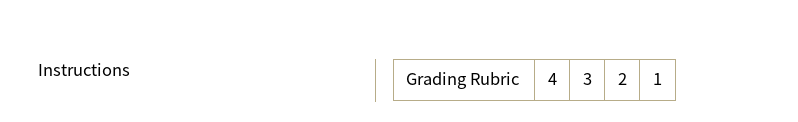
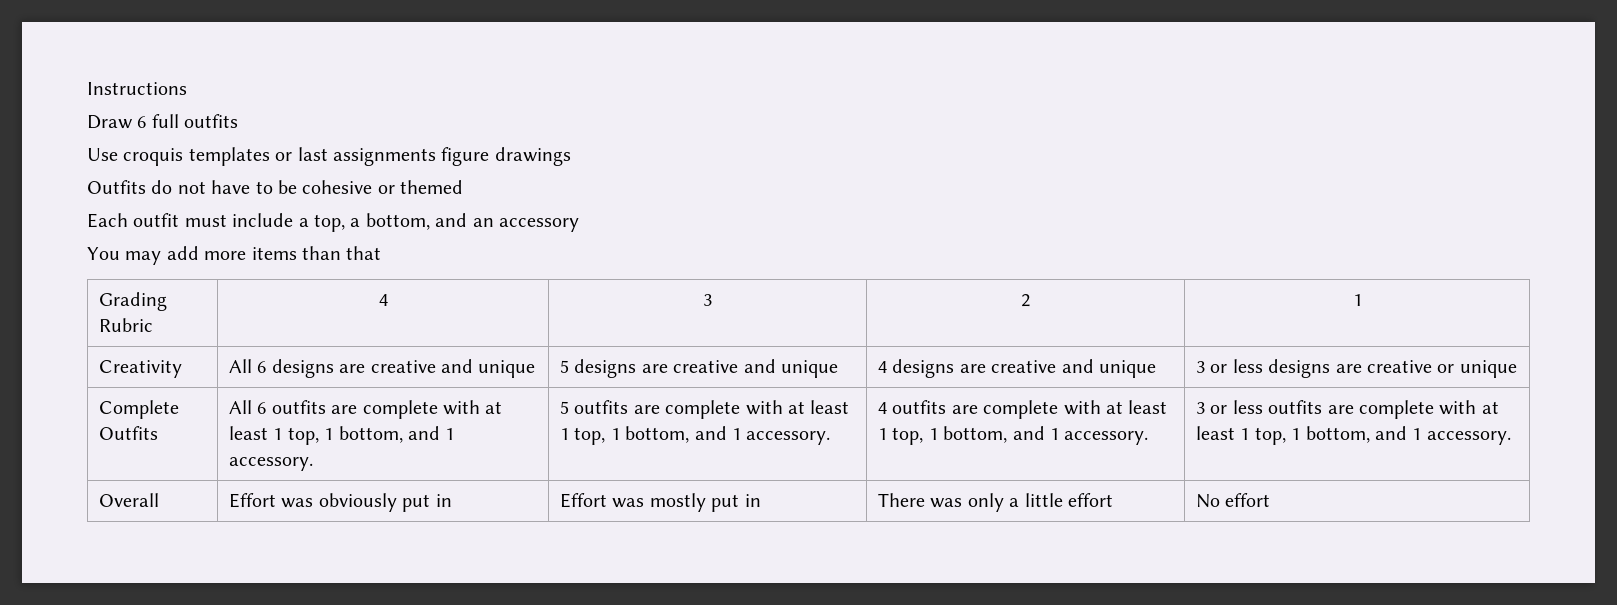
(130, 69) none -> [87,114,239,129] [87,147,571,166] [87,180,464,194] [87,213,579,232] [87,246,382,265] // Draw 6 full outfits // Use croquis templates or last assignments figure drawings // Outfits do not have to be cohesive or themed // Each outfit must include a top, a bottom, and an accessory // You may add more items than that
(662, 79) none -> [98,360,182,378] [228,359,536,378] [559,359,838,378] [877,359,1156,378] [1195,359,1517,378] [98,400,179,419] [98,426,158,440] [228,400,503,419] [228,426,455,445] [228,457,313,471] [559,400,850,419] [559,426,831,445] [877,400,1168,419] [877,426,1149,445] [1195,400,1499,419] [1195,426,1511,445] [98,493,159,507] [228,493,452,512] [559,493,761,512] [877,493,1113,512] [1195,493,1271,508] // Creativity | All 6 designs are creative and unique | 5 designs are creative and unique | 4 designs are creative and unique | 3 or less designs are creative or unique // Complete Outfits | All 6 outfits are complete with at least 1 top, 1 bottom, and 1 accessory. | 5 outfits are complete with at least 1 top, 1 bottom, and 1 accessory. | 4 outfits are complete with at least 1 top, 1 bottom, and 1 accessory. | 3 or less outfits are complete with at least 1 top, 1 bottom, and 1 accessory. // Overall | Effort was obviously put in | Effort was mostly put in | There was only a little effort | No effort

